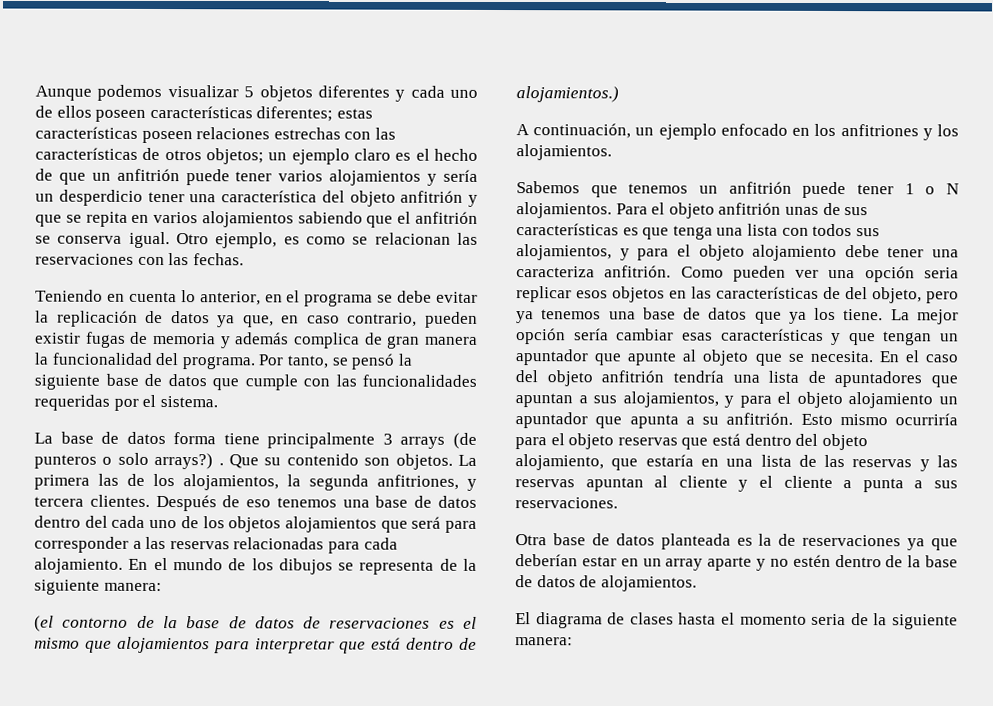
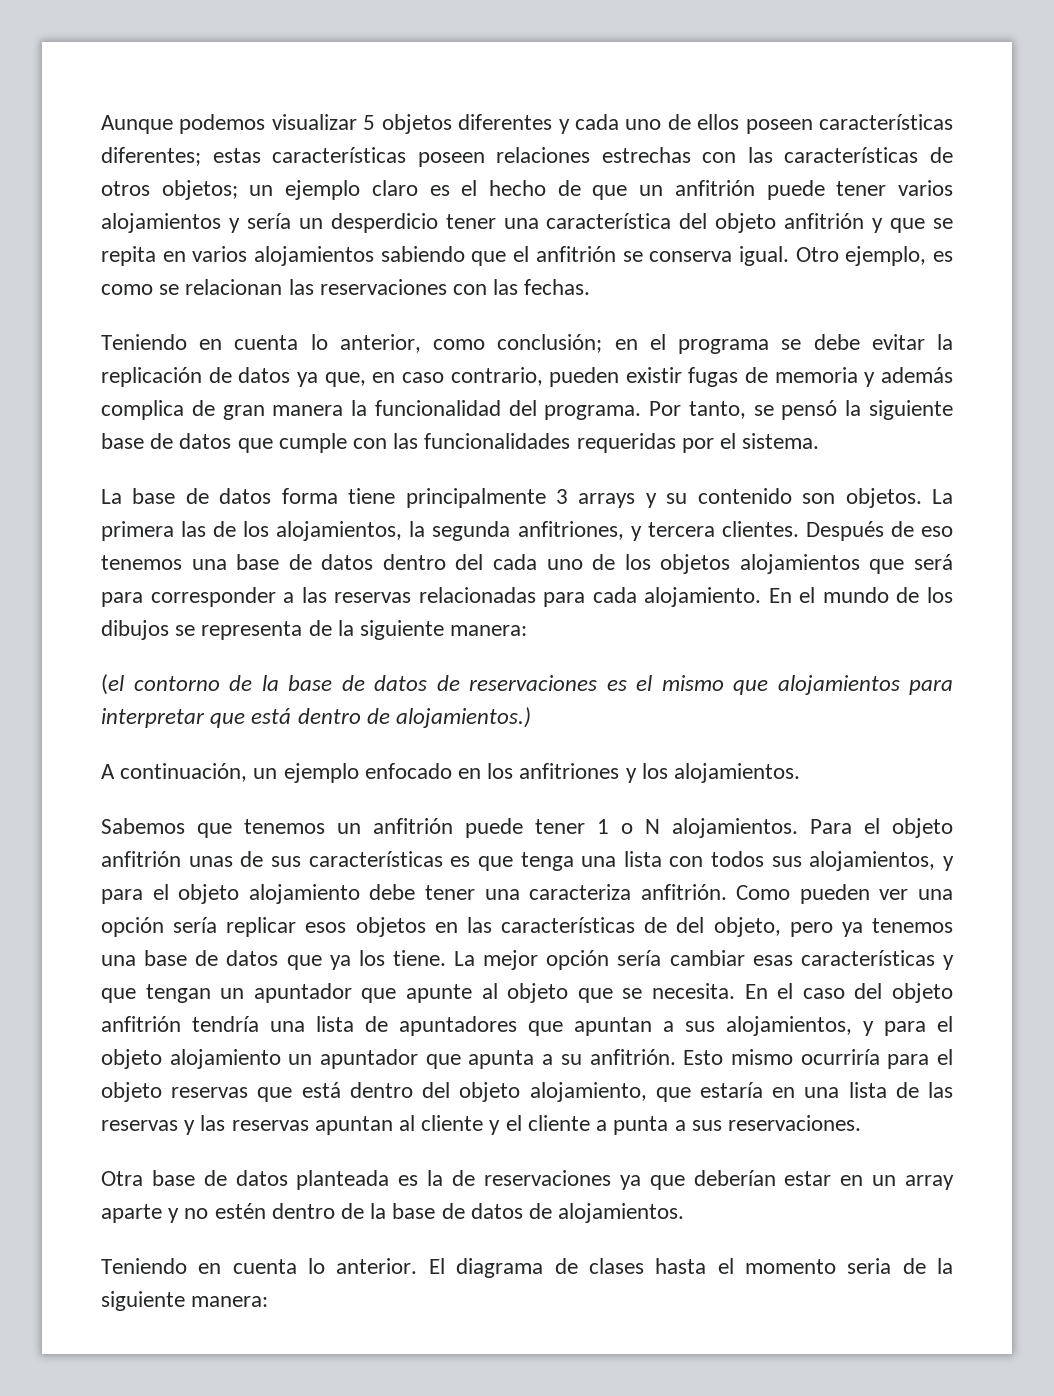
(261, 298) none -> [433,334,603,353] como conclusión;
[452,432,477,449] [34,452,259,470] (de punteros o solo arrays?) . Que -> [645,493,657,508] y
[924,267,959,279] seria -> [173,917,218,933] sería
(697, 583) none -> [101,1258,418,1274] Teniendo en cuenta lo anterior.

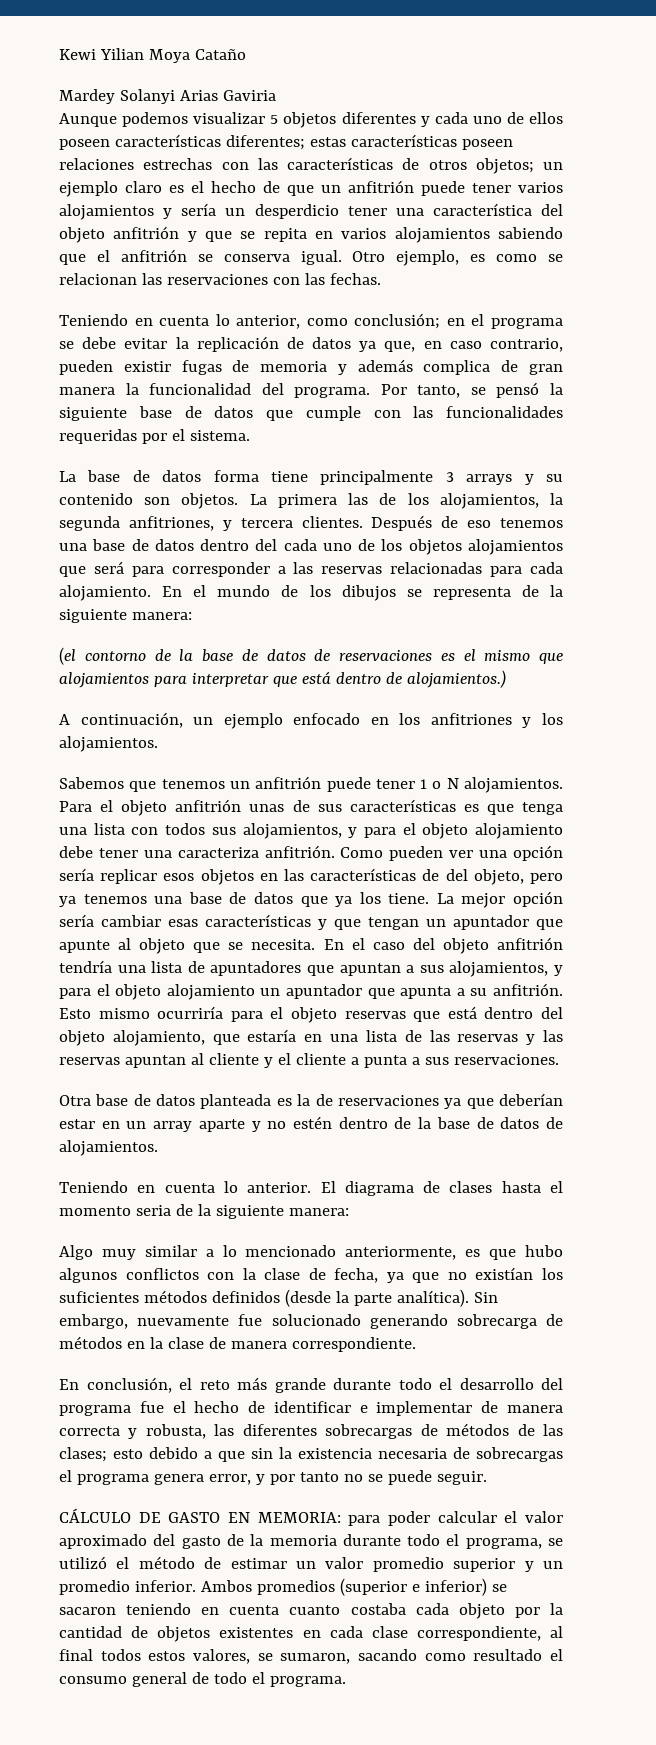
(101, 124) none -> [59,48,246,63] [59,89,276,104] Kewi Yilian Moya Cataño // Mardey Solanyi Arias Gaviria //
(269, 1301) none -> [59,1245,564,1260] [59,1267,564,1283] [59,1289,498,1307] [59,1314,563,1329] [59,1336,416,1352] [59,1377,563,1393] [59,1401,563,1416] [59,1423,563,1439] [59,1447,563,1462] [59,1470,487,1485] [59,1508,563,1526] [59,1534,563,1549] [59,1556,563,1572] [59,1578,507,1596] [59,1603,563,1619] [59,1626,563,1642] [59,1649,563,1664] [59,1672,346,1687] // Algo muy similar a lo mencionado anteriormente, es que hubo algunos conflictos con la clase de fecha, ya que no existían los suficientes métodos definidos (desde la parte analítica). Sin embargo, nuevamente fue solucionado generando sobrecarga de métodos en la clase de manera correspondiente. // En conclusión, el reto más grande durante todo el desarrollo del programa fue el hecho de identificar e implementar de manera correcta y robusta, las diferentes sobrecargas de métodos de las clases; esto debido a que sin la existencia necesaria de sobrecargas el programa genera error, y por tanto no se puede seguir. // CÁLCULO DE GASTO EN MEMORIA: para poder calcular el valor aproximado del gasto de la memoria durante todo el programa, se utilizó el método de estimar un valor promedio superior y un promedio inferior. Ambos promedios (superior e inferior) se sacaron teniendo en cuenta cuanto costaba cada objeto por la cantidad de objetos existentes en cada clase correspondiente, al final todos estos valores, se sumaron, sacando como resultado el consumo general de todo el programa.

